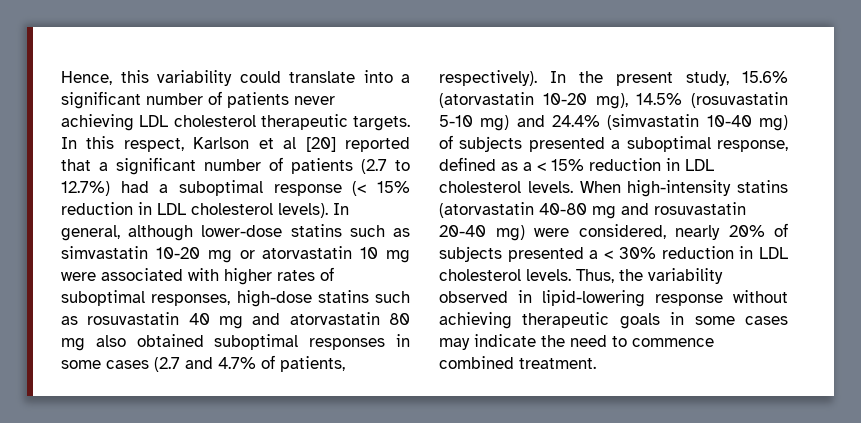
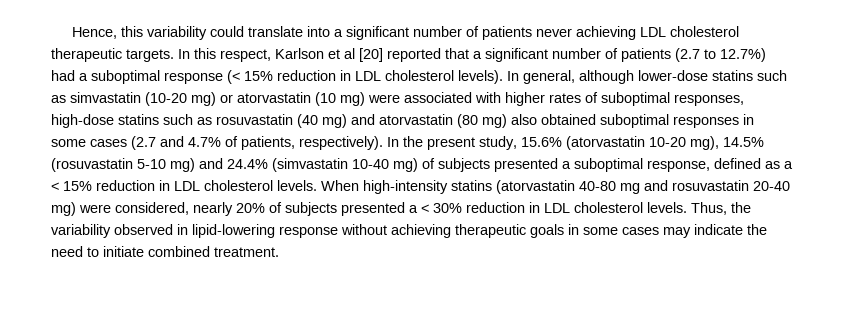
[155,246,410,263] 10-20 mg or atorvastatin 10 mg -> [145,92,365,106] (10-20 mg) or atorvastatin (10 mg)
[188,312,410,329] [61,338,85,351] 40 mg and atorvastatin 80 mg -> [297,114,507,128] (40 mg) and atorvastatin (80 mg)
[632,338,714,347] commence -> [103,246,144,257] initiate

